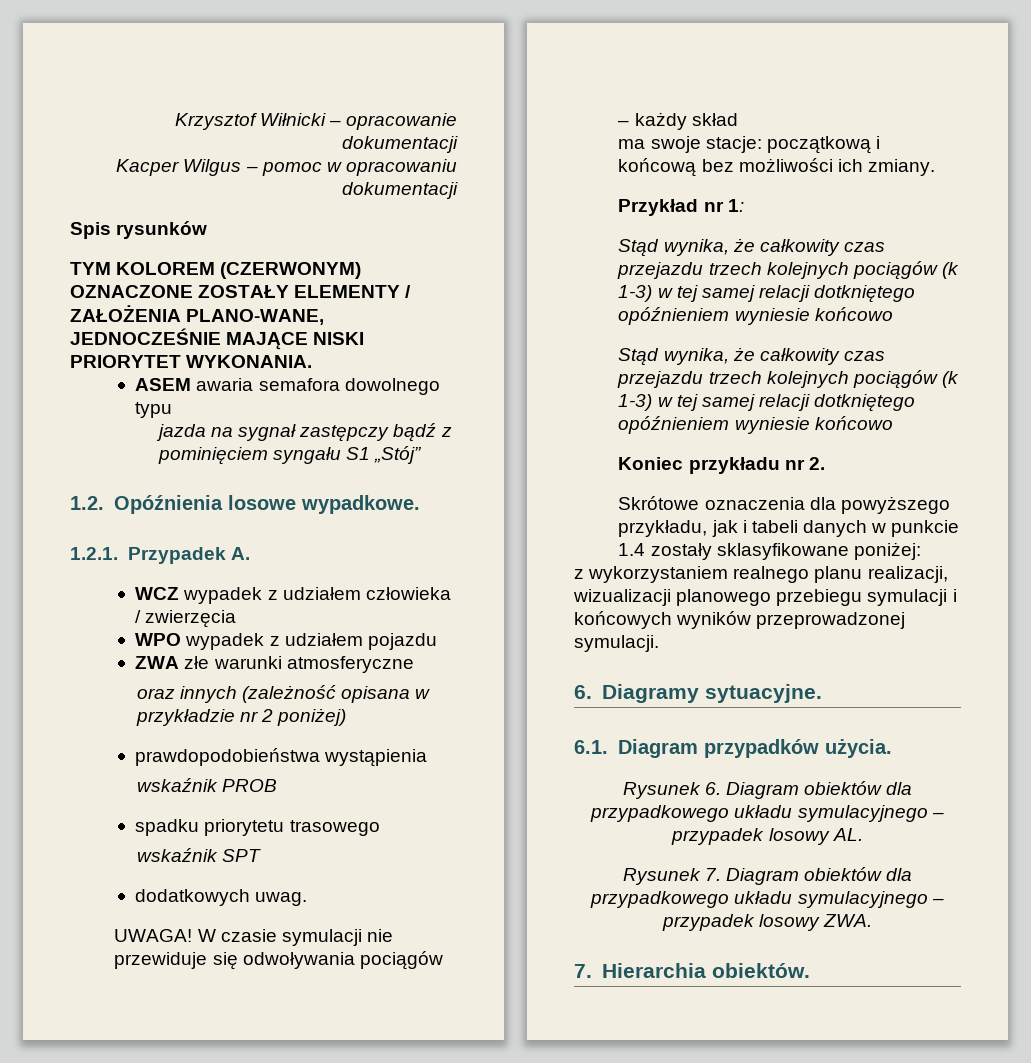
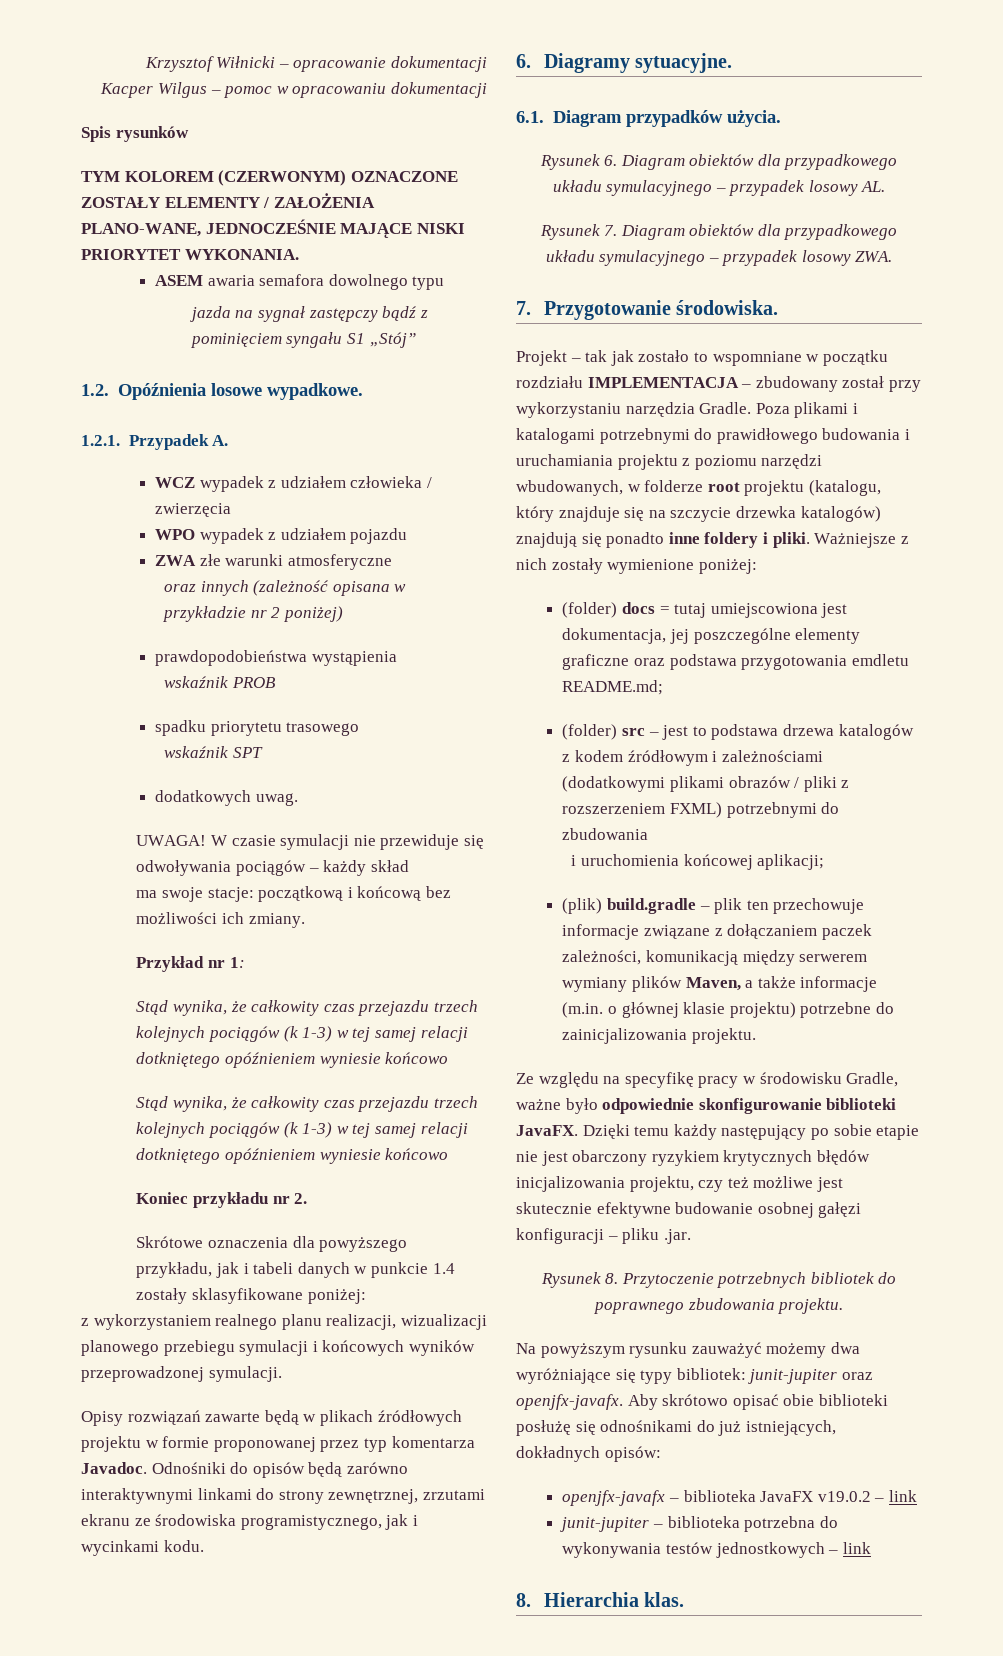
(659, 643) none -> [81,1410,462,1426] [81,1436,475,1452] [81,1462,408,1478] [81,1488,485,1504] [81,1514,418,1530] [81,1540,204,1556] // Opisy rozwiązań zawarte będą w plikach źródłowych projektu w formie proponowanej przez typ komentarza Javadoc. Odnośniki do opisów będą zarówno interaktywnymi linkami do strony zewnętrznej, zrzutami ekranu ze środowiska programistycznego, jak i wycinkami kodu.
[601,963,810,978] Hierarchia obiektów. -> [543,300,779,320] [516,350,888,366] [516,376,921,392] [516,402,858,418] [516,428,910,444] [516,454,823,470] [516,480,881,496] [516,506,881,522] [516,532,909,548] [516,558,757,574] [562,602,848,618] [562,628,861,644] [562,654,909,670] [562,680,664,695] [562,724,914,740] [562,750,823,766] [562,776,850,792] [562,802,840,818] [562,828,649,840] [571,854,825,870] [562,898,865,914] [562,924,872,940] [562,950,868,966] [562,976,878,992] [562,1002,894,1018] [562,1028,756,1044] [516,1072,899,1088] [516,1098,897,1114] [516,1124,920,1140] [516,1150,870,1166] [516,1176,843,1192] [516,1202,862,1218] [516,1228,691,1244] [540,1272,897,1288] [593,1298,844,1314] [516,1342,860,1358] [516,1368,873,1384] [516,1394,888,1410] [516,1420,836,1436] [516,1446,661,1462] [562,1490,917,1506] [560,1516,838,1532] [562,1542,871,1558] [516,1592,685,1607] Przygotowanie środowiska. // Projekt – tak jak zostało to wspomniane w początku rozdziału IMPLEMENTACJA – zbudowany został przy wykorzystaniu narzędzia Gradle. Poza plikami i katalogami potrzebnymi do prawidłowego budowania i uruchamiania projektu z poziomu narzędzi wbudowanych, w folderze root projektu (katalogu, który znajduje się na szczycie drzewka katalogów) znajdują się ponadto inne foldery i pliki. Ważniejsze z nich zostały wymienione poniżej: // (folder) docs = tutaj umiejscowiona jest dokumentacja, jej poszczególne elementy graficzne oraz podstawa przygotowania emdletu README.md; // (folder) src – jest to podstawa drzewa katalogów z kodem źródłowym i zależnościami (dodatkowymi plikami obrazów / pliki z rozszerzeniem FXML) potrzebnymi do zbudowania // i uruchomienia końcowej aplikacji; // (plik) build.gradle – plik ten przechowuje informacje związane z dołączaniem paczek zależności, komunikacją między serwerem wymiany plików Maven, a także informacje (m.in. o głównej klasie projektu) potrzebne do zainicjalizowania projektu. // Ze względu na specyfikę pracy w środowisku Gradle, ważne było odpowiednie skonfigurowanie biblioteki JavaFX. Dzięki temu każdy następujący po sobie etapie nie jest obarczony ryzykiem krytycznych błędów inicjalizowania projektu, czy też możliwe jest skutecznie efektywne budowanie osobnej gałęzi konfiguracji – pliku .jar. // Rysunek 8. Przytoczenie potrzebnych bibliotek do poprawnego zbudowania projektu. // Na powyższym rysunku zauważyć możemy dwa wyróżniające się typy bibliotek: junit-jupiter oraz openjfx-javafx. Aby skrótowo opisać obie biblioteki posłużę się odnośnikami do już istniejących, dokładnych opisów: // openjfx-javafx – biblioteka JavaFX v19.0.2 – link // junit-jupiter – biblioteka potrzebna do wykonywania testów jednostkowych – link // 8. Hierarchia klas.

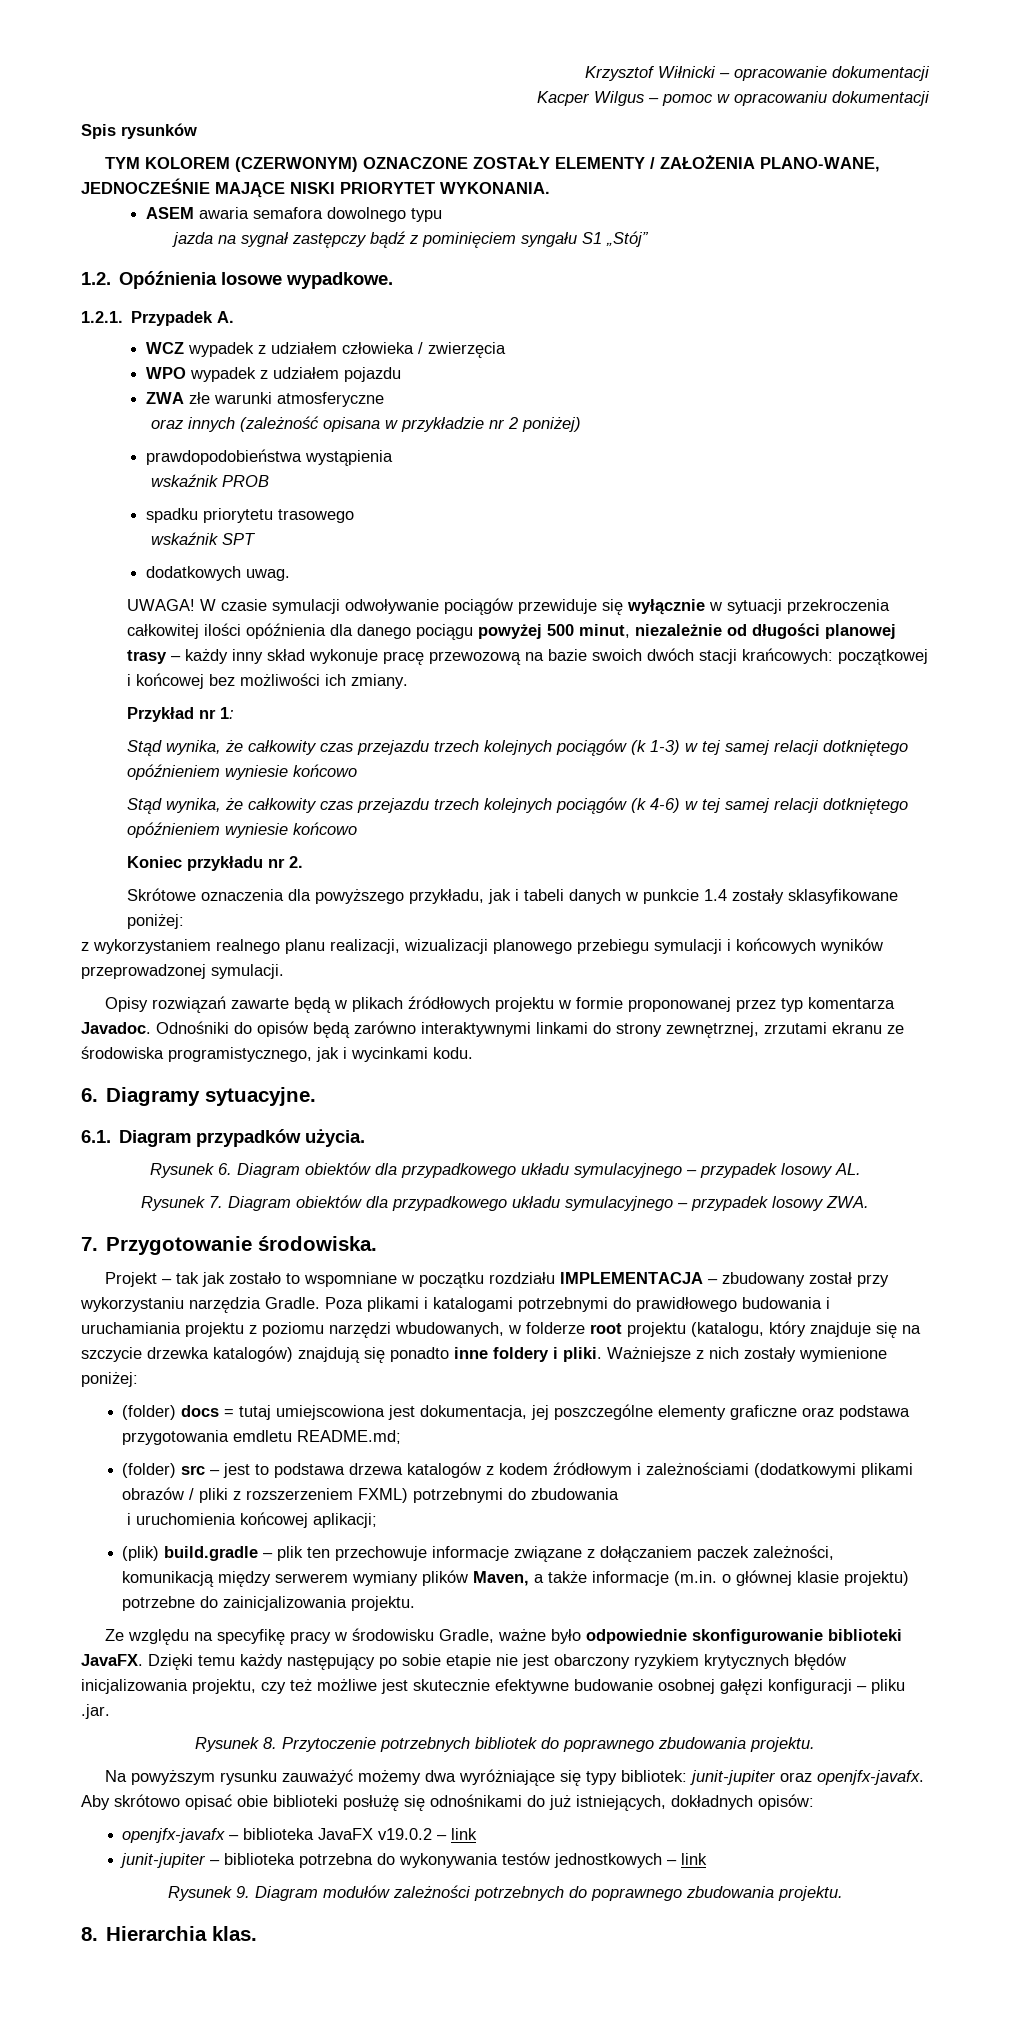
[353,834,484,850] [136,860,306,876] nie przewiduje się odwoływania pociągów -> [345,598,891,615] [127,623,897,640] [127,650,168,664] odwoływanie pociągów przewiduje się wyłącznie w sytuacji przekroczenia całkowitej ilości opóźnienia dla danego pociągu powyżej 500 minut, niezależnie od długości planowej trasy
(367, 868) none -> [232,649,264,664] inny
[136,886,422,902] // ma swoje stacje: początkową i końcową -> [309,648,929,665] [127,673,205,689] wykonuje pracę przewozową na bazie swoich dwóch stacji krańcowych: początkowej i końcowej
[302,1122,333,1138] 1-3) -> [650,798,681,813] 4-6)
(871, 1548) none -> [167,1885,843,1901] // Rysunek 9. Diagram modułów zależności potrzebnych do poprawnego zbudowania projektu.

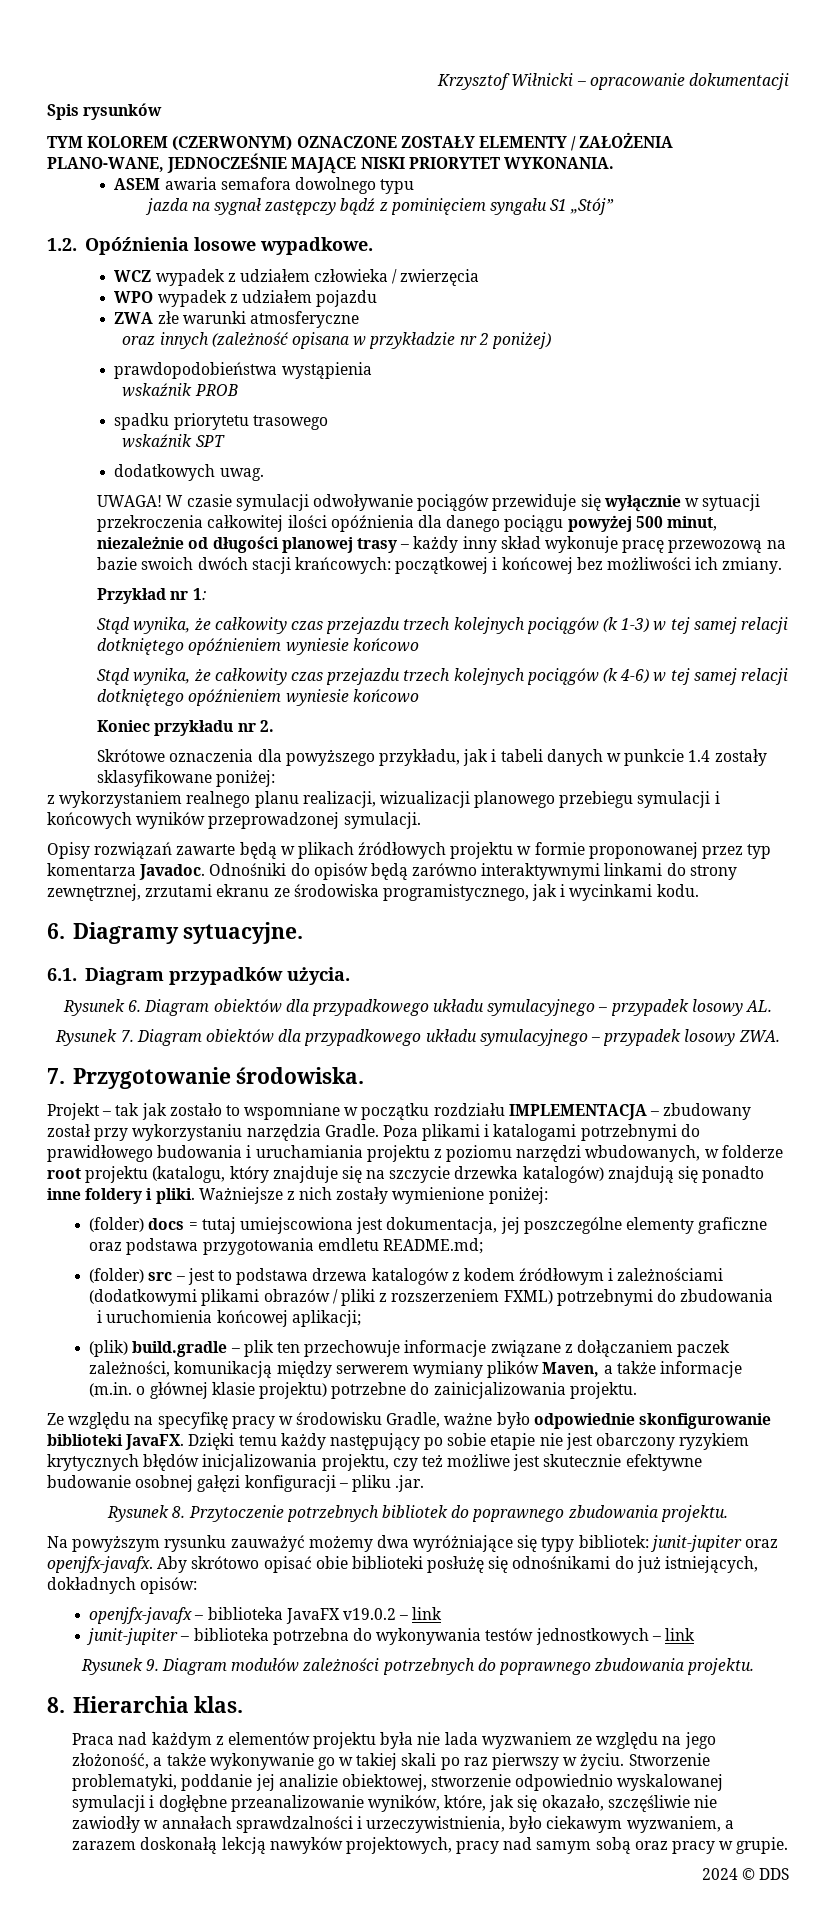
[537,91,930,106] // Kacper Wilgus – pomoc w opracowaniu dokumentacji -> (789, 81) none
[81,311,235,326] // 1.2.1. Przypadek A. -> (373, 246) none
(258, 1933) none -> [72,1732,716,1749] [72,1753,710,1770] [72,1774,724,1791] [72,1795,718,1812] [72,1816,734,1833] [72,1837,789,1854] [701,1868,789,1880] // Praca nad każdym z elementów projektu była nie lada wyzwaniem ze względu na jego złożoność, a także wykonywanie go w takiej skali po raz pierwszy w życiu. Stworzenie problematyki, poddanie jej analizie obiektowej, stworzenie odpowiednio wyskalowanej symulacji i dogłębne przeanalizowanie wyników, które, jak się okazało, szczęśliwie nie zawiodły w annałach sprawdzalności i urzeczywistnienia, było ciekawym wyzwaniem, a zarazem doskonałą lekcją nawyków projektowych, pracy nad samym sobą oraz pracy w grupie. // 2024 © DDS

